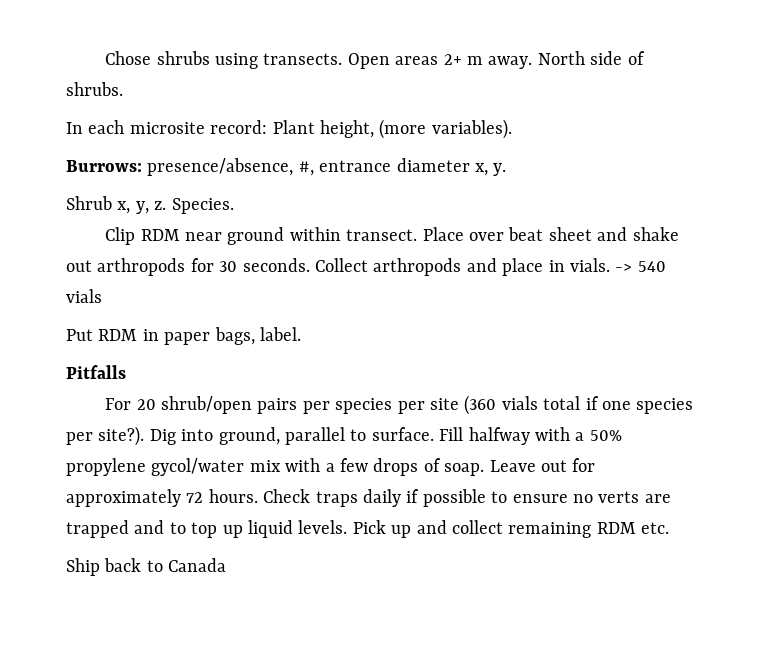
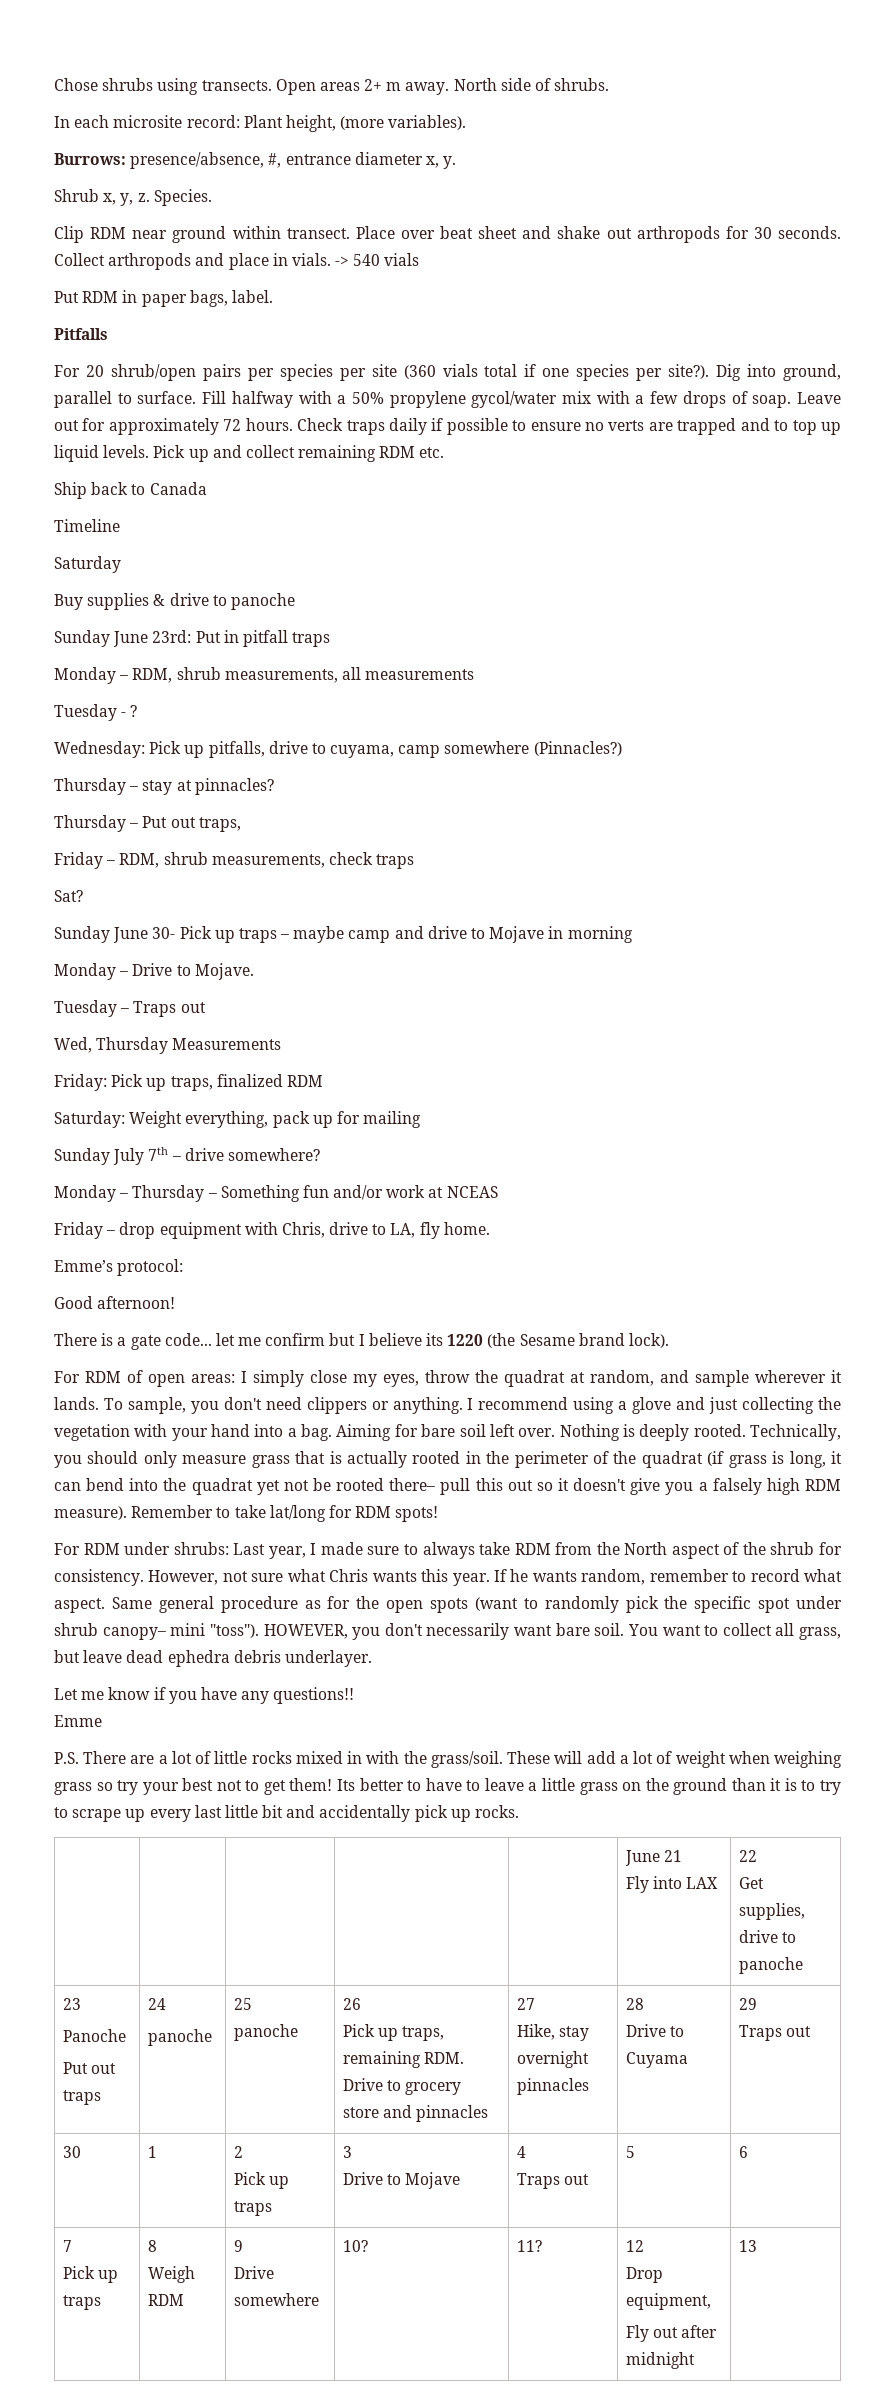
(227, 565) none -> [54,519,120,532] [54,556,121,573] [54,593,295,610] [54,630,331,647] [54,667,475,684] [54,704,138,721] [54,741,622,758] [54,778,274,795] [54,815,241,832] [54,852,415,869] [54,890,83,902] [54,926,633,943] [54,963,254,980] [54,1000,206,1017] [54,1037,282,1054] [54,1074,323,1091] [54,1111,422,1128] [54,1147,320,1165] [54,1185,498,1202] [54,1222,490,1239] [54,1259,184,1276] [54,1296,176,1309] [54,1333,669,1350] [54,1370,842,1387] [54,1397,842,1414] [54,1424,842,1441] [54,1451,843,1468] [54,1478,841,1495] [54,1505,439,1522] [54,1542,842,1559] [54,1569,842,1586] [54,1596,842,1613] [54,1623,841,1640] [54,1650,372,1667] [54,1687,355,1704] [54,1715,102,1727] [54,1751,842,1768] [54,1778,841,1795] [54,1805,520,1822] [624,1850,683,1866] [625,1876,719,1893] [738,1850,757,1862] [738,1877,764,1889] [738,1903,805,1920] [738,1930,797,1943] [738,1957,803,1974] [62,1998,81,2010] [62,2029,126,2042] [62,2062,117,2074] [62,2090,101,2105] [147,1998,166,2010] [147,2029,212,2046] [233,1998,252,2010] [233,2024,298,2041] [342,1998,361,2010] [342,2024,445,2041] [342,2051,465,2068] [342,2078,462,2095] [342,2105,489,2122] [516,1998,535,2010] [516,2024,590,2041] [516,2051,589,2068] [516,2078,589,2095] [625,1998,644,2010] [625,2024,685,2037] [625,2052,688,2068] [738,1998,757,2010] [738,2025,812,2041] [62,2146,81,2158] [147,2146,157,2158] [233,2146,243,2158] [233,2172,290,2189] [233,2201,272,2216] [342,2146,352,2158] [342,2172,461,2189] [516,2146,526,2158] [516,2173,590,2189] [625,2146,635,2158] [738,2146,748,2158] [62,2240,72,2252] [62,2266,119,2283] [62,2295,101,2310] [147,2240,157,2252] [147,2266,195,2283] [147,2294,184,2306] [233,2240,243,2252] [233,2266,274,2279] [233,2293,319,2306] [342,2240,368,2252] [516,2240,542,2252] [625,2240,644,2252] [625,2267,663,2283] [625,2293,711,2310] [625,2325,718,2342] [625,2352,695,2369] [738,2240,757,2252] // Timeline // Saturday // Buy supplies & drive to panoche // Sunday June 23rd: Put in pitfall traps // Monday – RDM, shrub measurements, all measurements // Tuesday - ? // Wednesday: Pick up pitfalls, drive to cuyama, camp somewhere (Pinnacles?) // Thursday – stay at pinnacles? // Thursday – Put out traps, // Friday – RDM, shrub measurements, check traps // Sat? // Sunday June 30- Pick up traps – maybe camp and drive to Mojave in morning // Monday – Drive to Mojave. // Tuesday – Traps out // Wed, Thursday Measurements // Friday: Pick up traps, finalized RDM // Saturday: Weight everything, pack up for mailing // Sunday July 7th – drive somewhere? // Monday – Thursday – Something fun and/or work at NCEAS // Friday – drop equipment with Chris, drive to LA, fly home. // Emme’s protocol: // Good afternoon! // There is a gate code... let me confirm but I believe its 1220 (the Sesame brand lock). // For RDM of open areas: I simply close my eyes, throw the quadrat at random, and sample wherever it lands. To sample, you don't need clippers or anything. I recommend using a glove and just collecting the vegetation with your hand into a bag. Aiming for bare soil left over. Nothing is deeply rooted. Technically, you should only measure grass that is actually rooted in the perimeter of the quadrat (if grass is long, it can bend into the quadrat yet not be rooted there– pull this out so it doesn't give you a falsely high RDM measure). Remember to take lat/long for RDM spots! // For RDM under shrubs: Last year, I made sure to always take RDM from the North aspect of the shrub for consistency. However, not sure what Chris wants this year. If he wants random, remember to record what aspect. Same general procedure as for the open spots (want to randomly pick the specific spot under shrub canopy– mini "toss"). HOWEVER, you don't necessarily want bare soil. You want to collect all grass, but leave dead ephedra debris underlayer. // Let me know if you have any questions!! // Emme // P.S. There are a lot of little rocks mixed in with the grass/soil. These will add a lot of weight when weighing grass so try your best not to get them! Its better to have to leave a little grass on the ground than it is to try to scrape up every last little bit and accidentally pick up rocks. // | | | | | June 21 // Fly into LAX | 22 // Get supplies, drive to panoche // 23 // Panoche // Put out traps | 24 // panoche | 25 // panoche | 26 // Pick up traps, remaining RDM. Drive to grocery store and pinnacles | 27 // Hike, stay overnight pinnacles | 28 // Drive to Cuyama | 29 // Traps out // 30 | 1 | 2 // Pick up traps | 3 // Drive to Mojave | 4 // Traps out | 5 | 6 // 7 // Pick up traps | 8 // Weigh RDM | 9 // Drive somewhere | 10? | 11? | 12 // Drop equipment, // Fly out after midnight | 13

